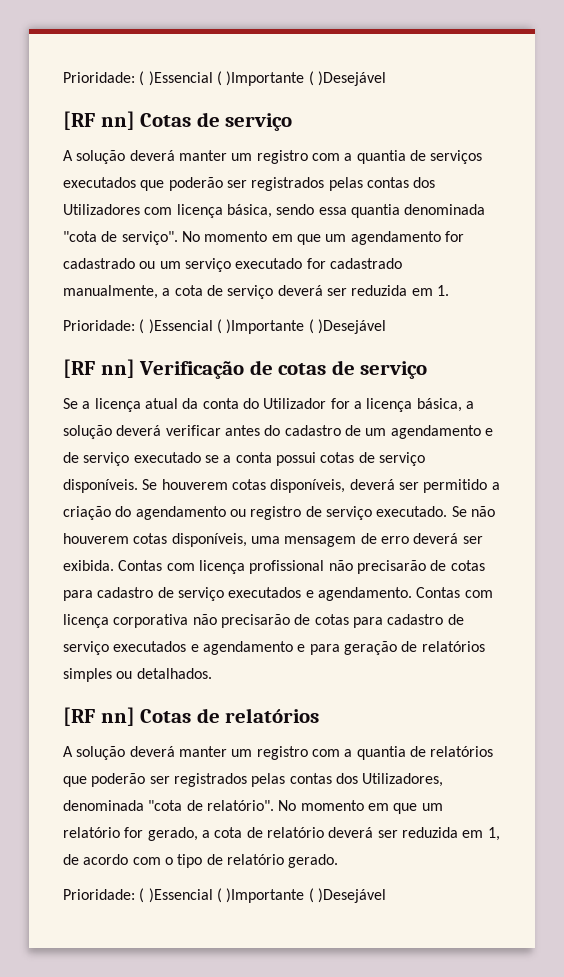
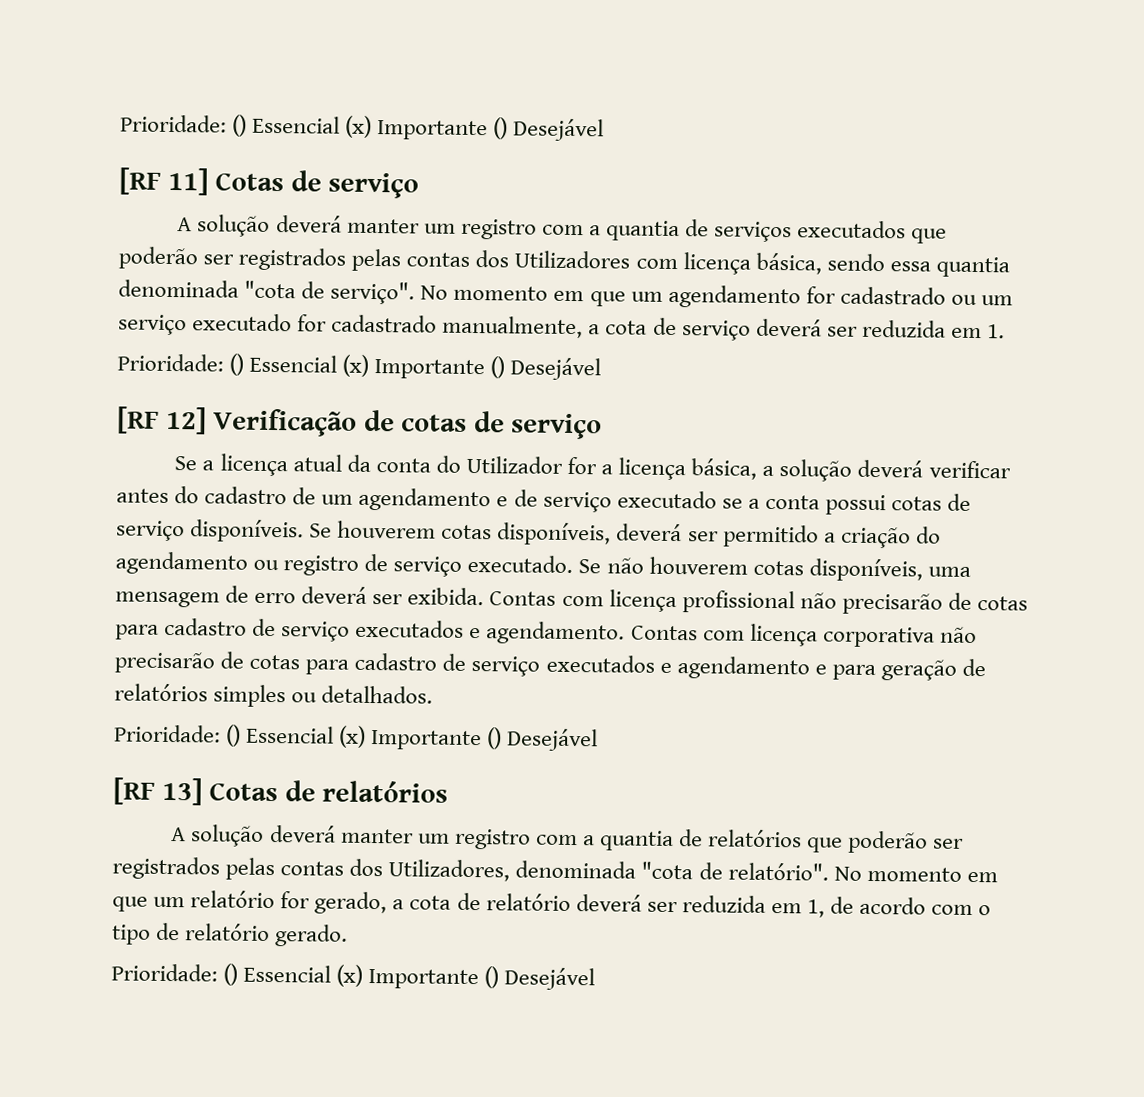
[63,71,386,86] [63,111,135,130] Prioridade: ( )Essencial ( )Importante ( )Desejável // [RF nn] -> [120,114,605,142] [119,167,209,196] Prioridade: () Essencial (x) Importante () Desejável // [RF 11]
[139,319,386,334] [63,359,135,378] ( )Essencial ( )Importante ( )Desejável // [RF nn] -> [229,353,602,381] [117,406,207,435] () Essencial (x) Importante () Desejável // [RF 12]
[63,707,135,726] // [RF nn] -> [114,724,599,752] [113,777,203,806] // Prioridade: () Essencial (x) Importante () Desejável // [RF 13]
[139,888,386,903] ( )Essencial ( )Importante ( )Desejável -> [223,963,596,991] () Essencial (x) Importante () Desejável

